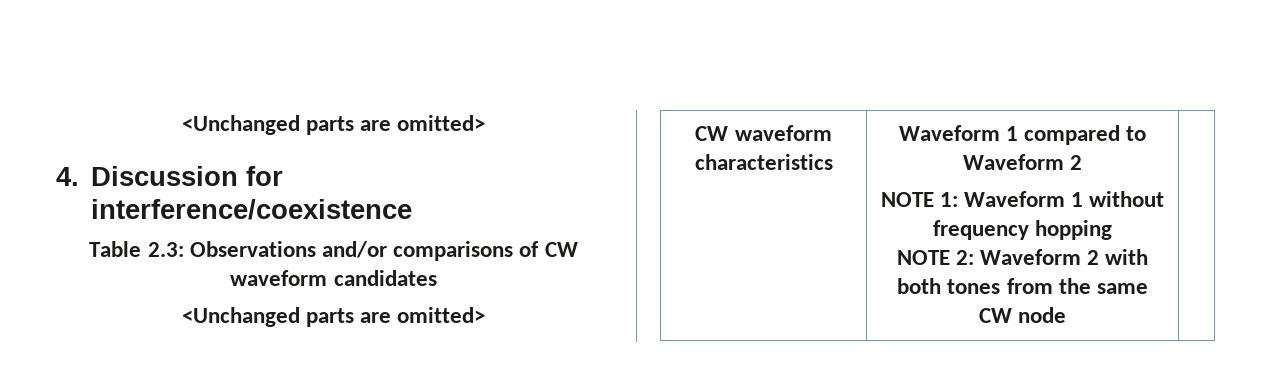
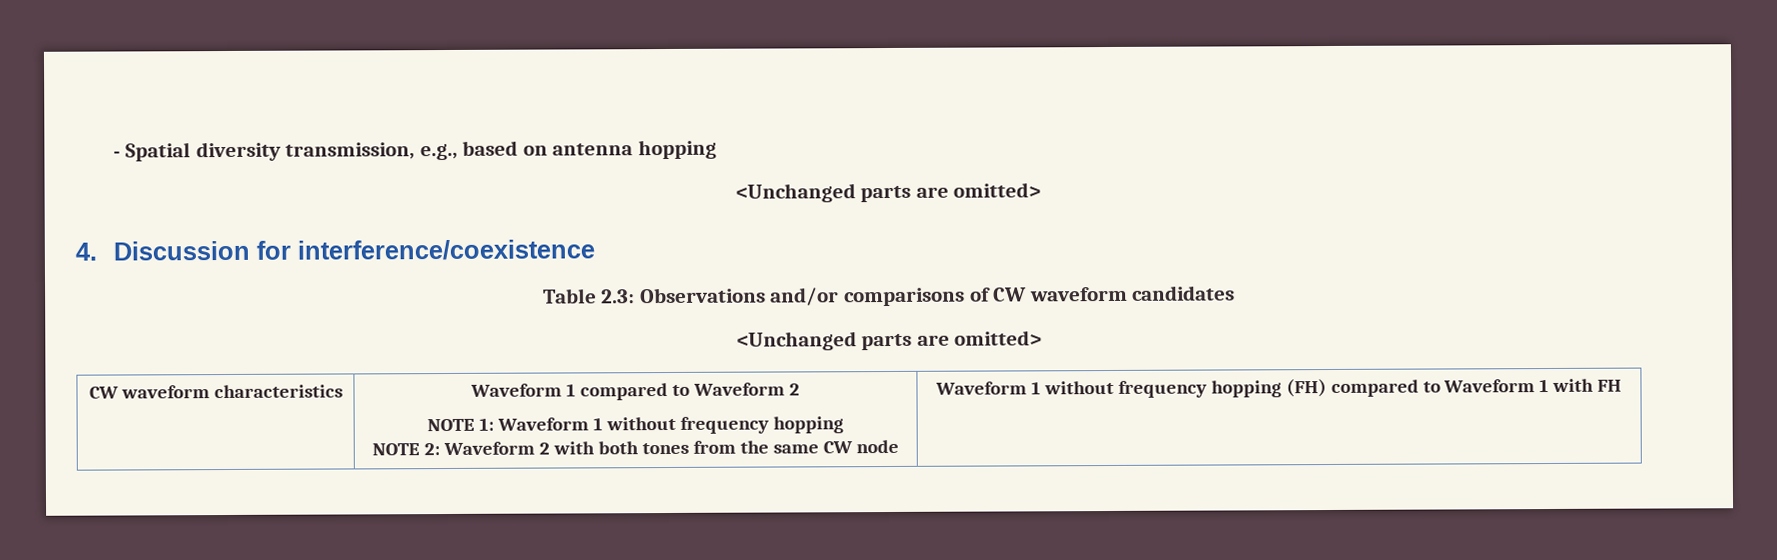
(181, 125) none -> [112,139,717,162] - Spatial diversity transmission, e.g., based on antenna hopping //
(1067, 315) none -> [934,378,1623,398] Waveform 1 without frequency hopping (FH) compared to Waveform 1 with FH

